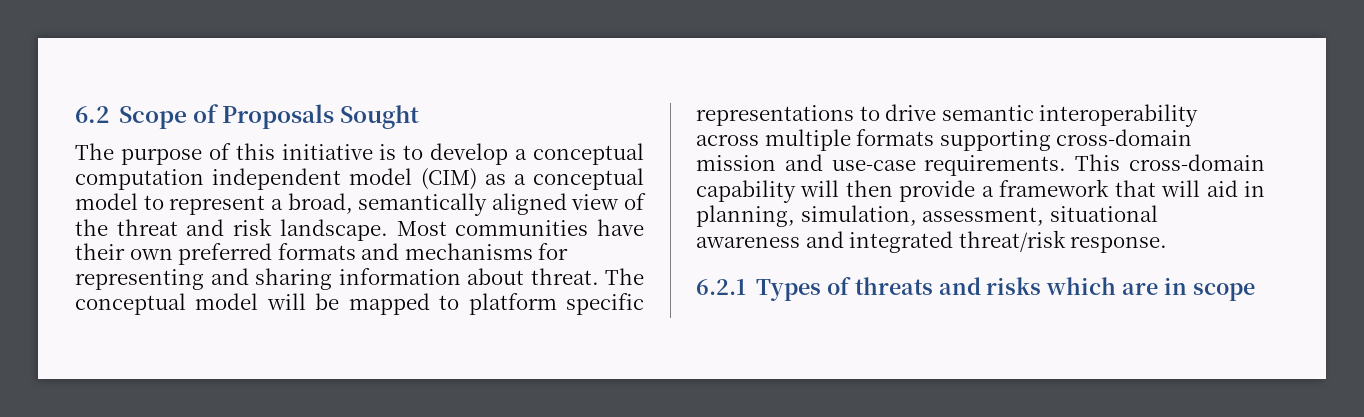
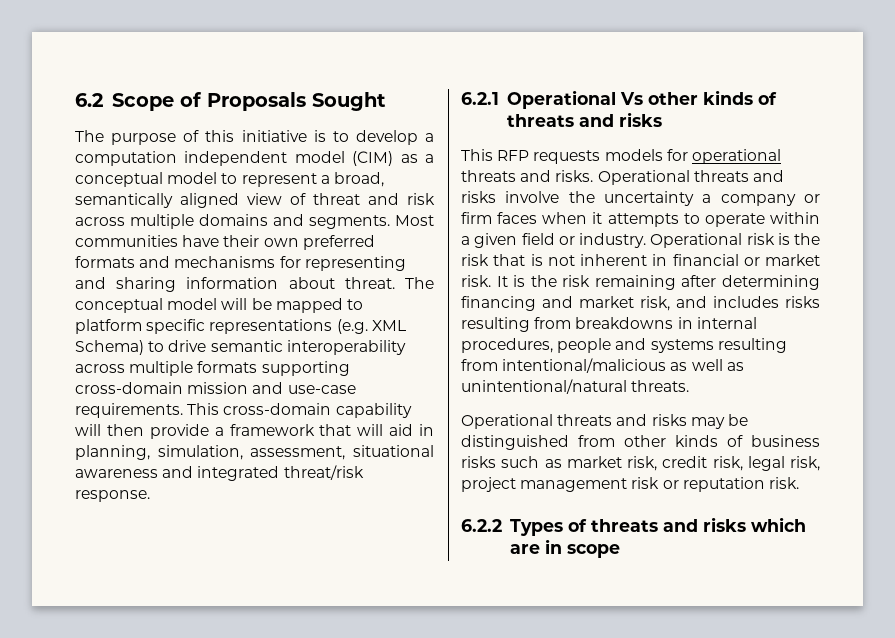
[533,143,645,165] conceptual -> (434, 137) none
[75,219,108,236] the -> (306, 199) none
[279,219,388,241] landscape. -> [75,214,390,229] across multiple domains and segments.
(854, 115) none -> [336,319,406,334] [75,340,144,355] (e.g. XML Schema)
(746, 287) none -> [506,90,777,109] [506,112,662,127] [461,149,781,164] [461,170,784,185] [461,191,820,206] [461,212,820,227] [461,233,820,248] [461,254,820,266] [461,275,820,290] [461,296,820,311] [461,317,757,332] [461,338,787,353] [461,358,744,373] [461,379,690,394] [461,414,748,429] [461,435,820,450] [461,456,820,471] [461,477,799,492] [461,519,502,532] Operational Vs other kinds of threats and risks // This RFP requests models for operational threats and risks. Operational threats and risks involve the uncertainty a company or firm faces when it attempts to operate within a given field or industry. Operational risk is the risk that is not inherent in financial or market risk. It is the risk remaining after determining financing and market risk, and includes risks resulting from breakdowns in internal procedures, people and systems resulting from intentional/malicious as well as unintentional/natural threats. // Operational threats and risks may be distinguished from other kinds of business risks such as market risk, credit risk, legal risk, project management risk or reputation risk. // 6.2.2

